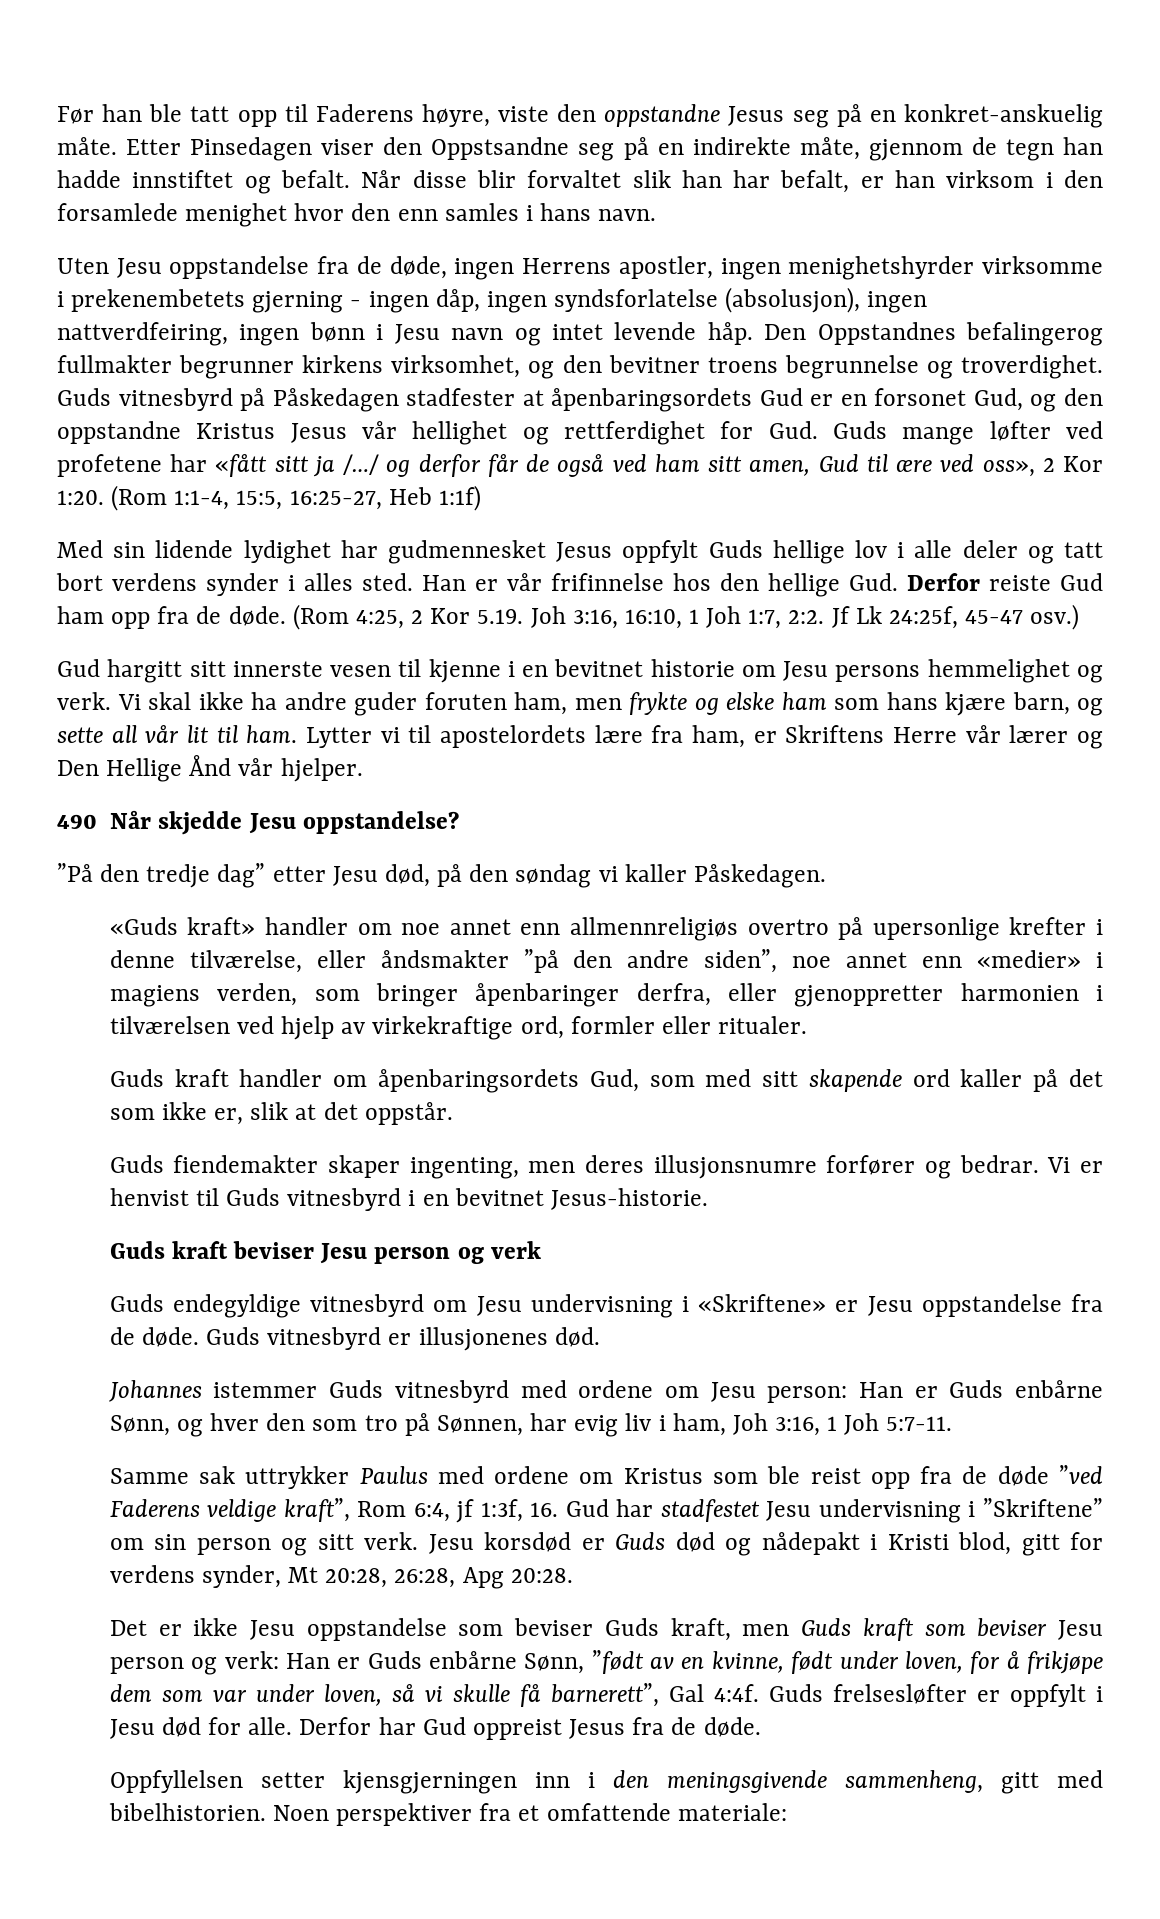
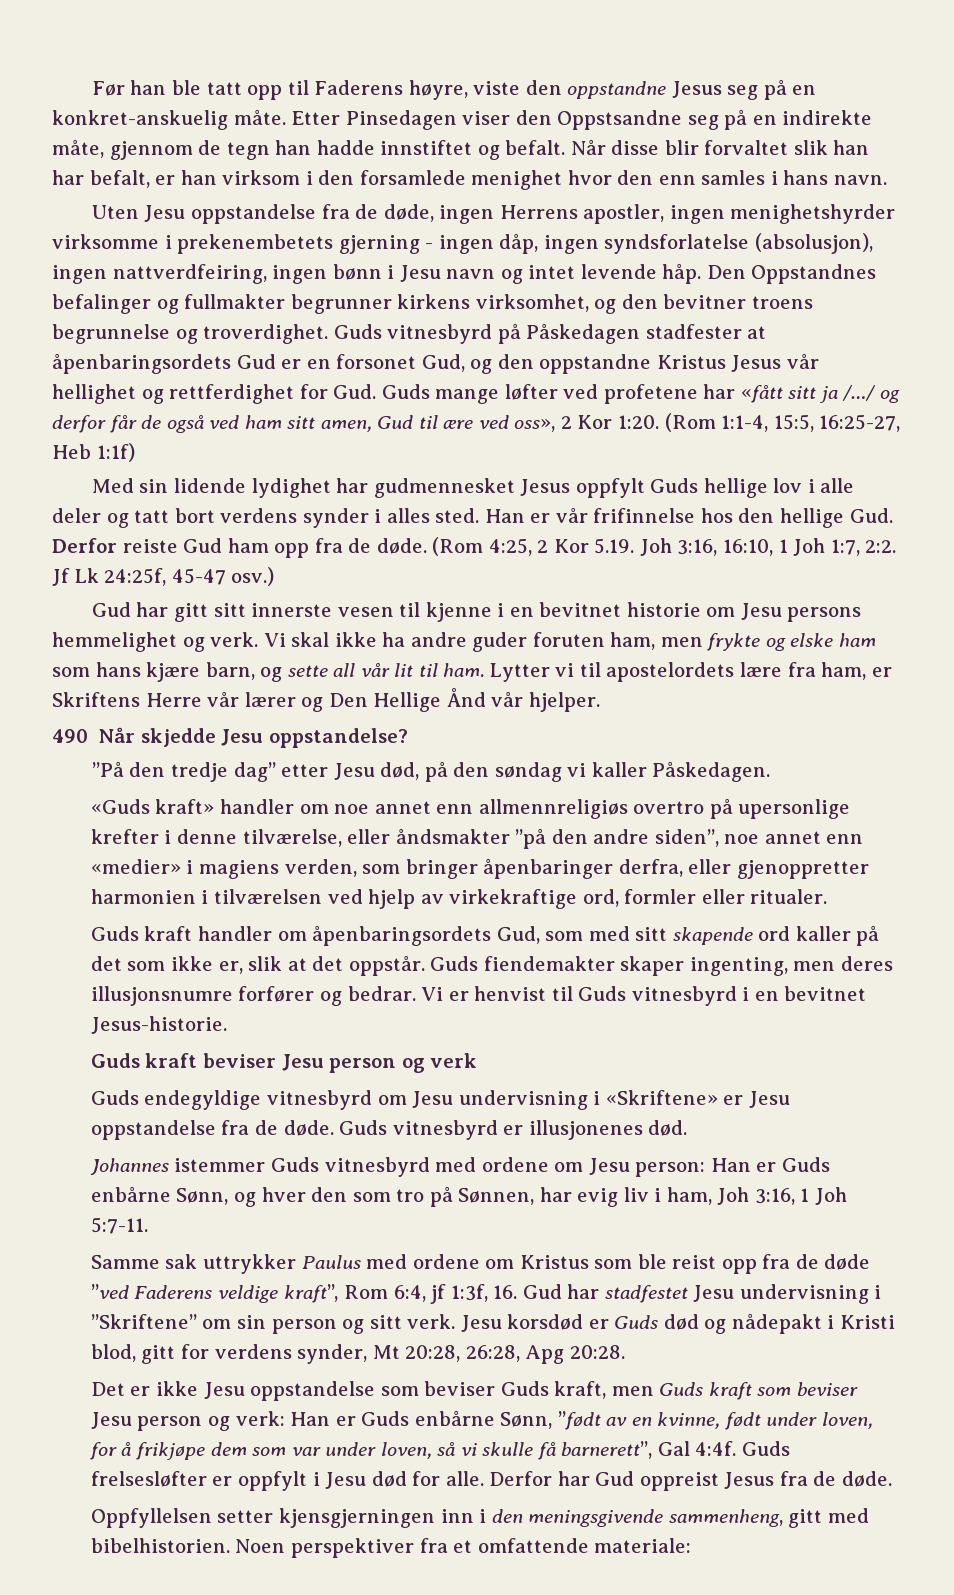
[965,322,1103,346] befalingerog -> [52,294,179,314] befalinger og
[107,659,183,683] hargitt -> [136,602,209,622] har gitt
(453, 1113) // -> (425, 965) none

